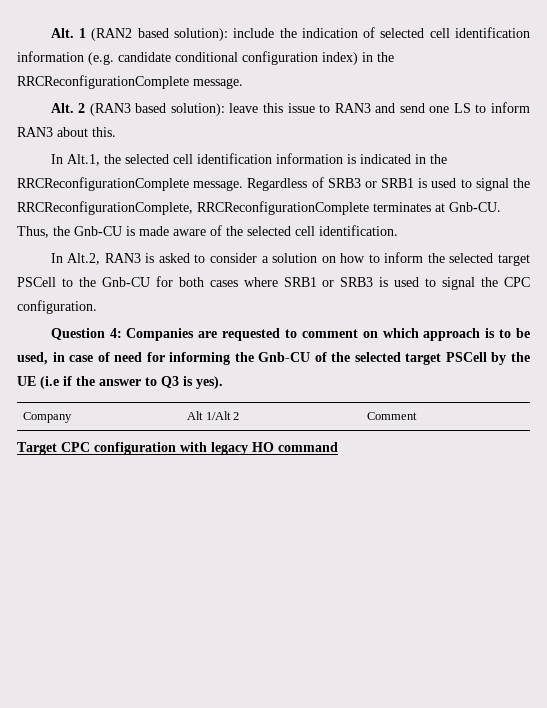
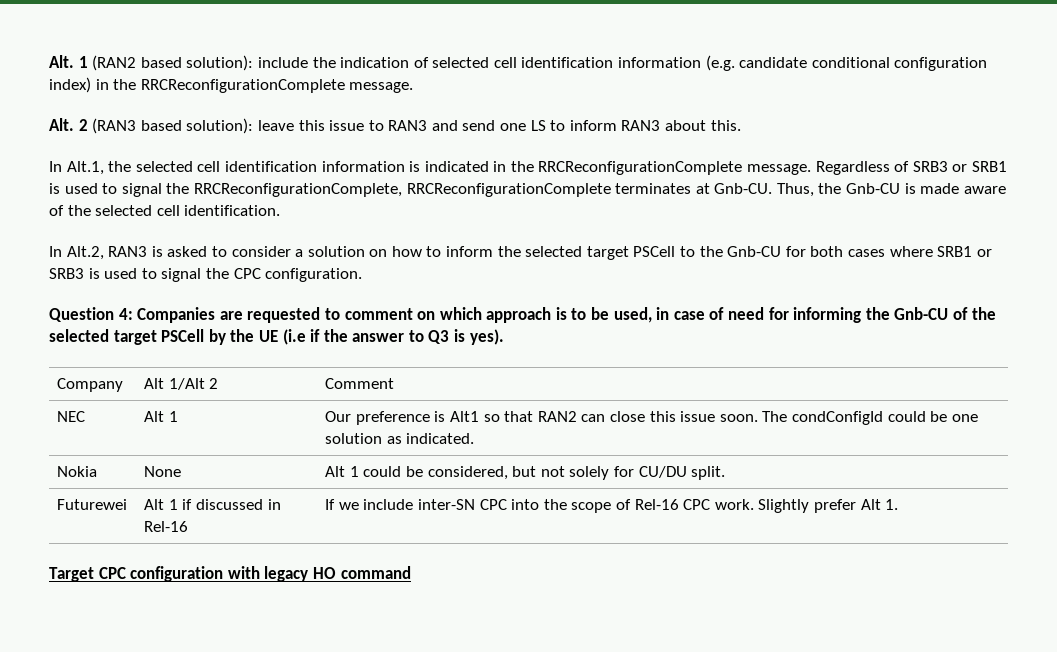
(418, 416) none -> [57,411,86,422] [144,411,178,422] [325,411,978,425] [325,433,475,444] [57,466,98,477] [144,466,182,477] [325,466,726,480] [57,499,128,510] [144,499,281,510] [144,521,189,532] [325,499,899,513] // NEC | Alt 1 | Our preference is Alt1 so that RAN2 can close this issue soon. The condConfigId could be one solution as indicated. // Nokia | None | Alt 1 could be considered, but not solely for CU/DU split. // Futurewei | Alt 1 if discussed in Rel-16 | If we include inter-SN CPC into the scope of Rel-16 CPC work. Slightly prefer Alt 1.

